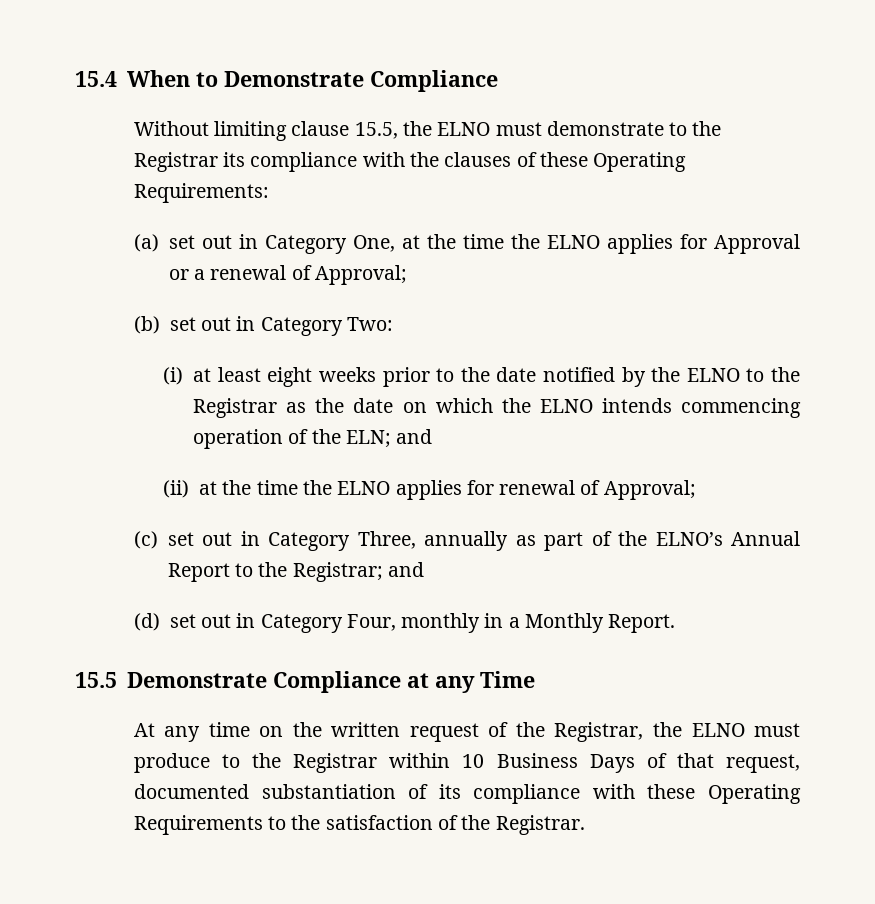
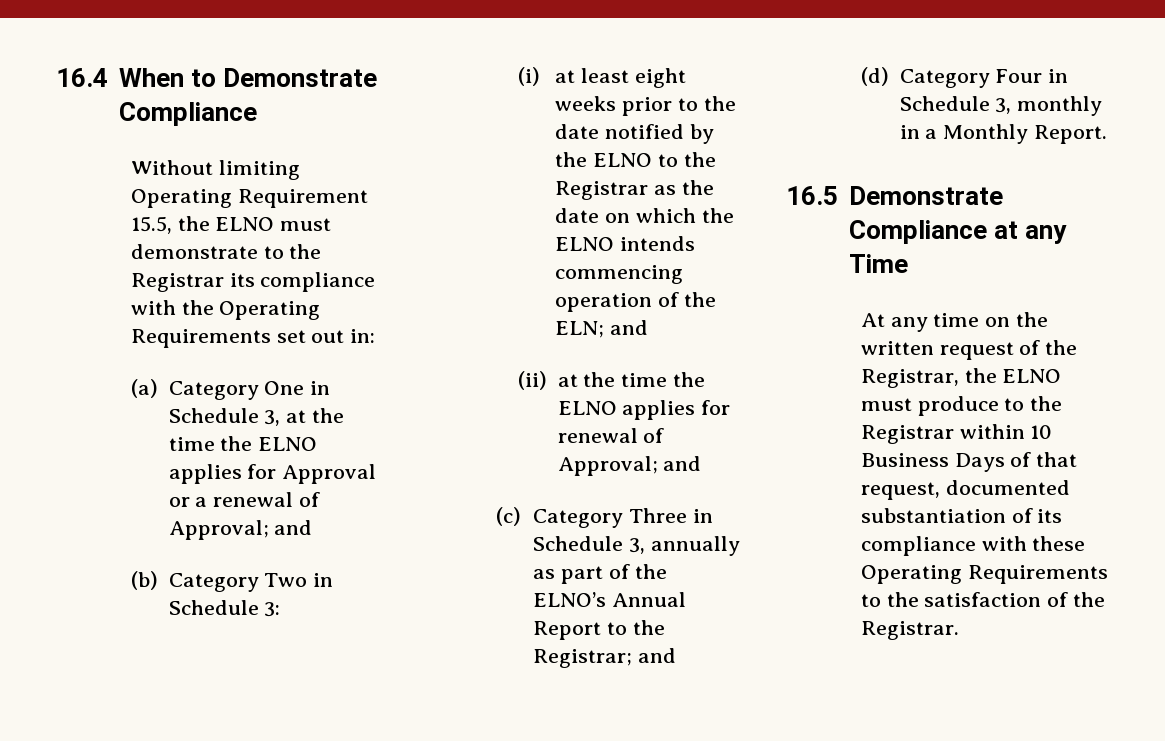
[75,71,117,87] 15.4 -> [56,68,108,87] 16.4
[291,121,350,136] clause -> [130,189,368,208] Operating Requirement
[444,152,687,172] [133,183,269,203] [133,234,395,254] clauses of these Operating Requirements: // (a) set out in Category One, -> [219,301,321,320] [130,329,376,348] [130,379,331,400] [168,408,281,426] Operating Requirements set out in: // (a) Category One in Schedule 3,
(407, 275) none -> [274,520,313,535] and
[169,316,393,336] set out in Category Two: -> [168,573,334,592] [168,600,281,617] Category Two in Schedule 3:
(696, 490) none -> [663,456,702,471] and
[167,531,416,551] set out in Category Three, -> [533,508,713,528] [533,536,645,554] Category Three in Schedule 3,
[169,613,396,633] set out in Category Four, -> [899,69,1069,88] [899,96,1012,114] Category Four in Schedule 3,
[75,672,117,688] 15.5 -> [786,186,838,205] 16.5

